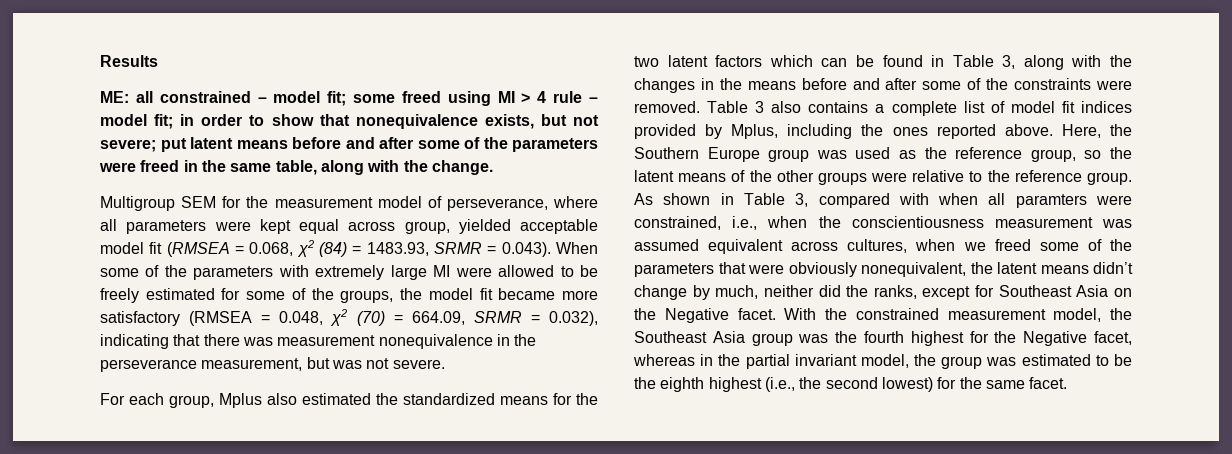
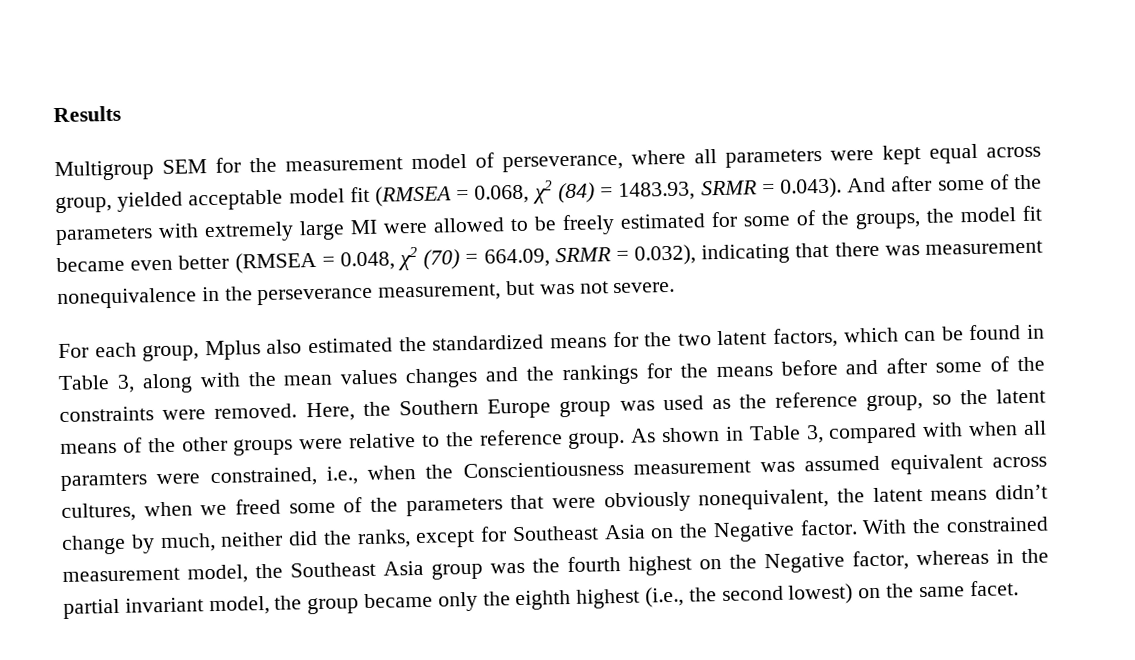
[100,91,599,106] [100,114,599,129] [100,137,598,152] [99,160,493,175] // ME: all constrained – model fit; some freed using MI > 4 rule – model fit; in order to show that nonequivalence exists, but not severe; put latent means before and after some of the parameters were freed in the same table, along with the change. -> (121, 114) none
[556,242,598,254] When -> [847,175,933,193] And after
[562,290,598,300] [100,311,180,326] more satisfactory -> [130,254,230,271] even better
[715,55,763,67] factors -> [772,327,838,348] factors,
[634,78,714,93] changes in -> [283,362,672,389] mean values changes and the rankings for
[707,101,1132,116] [634,124,1053,139] Table 3 also contains a complete list of model fit indices provided by Mplus, including the ones reported above. -> (298, 411) none
[851,216,984,228] conscientiousness -> [462,460,624,479] Conscientiousness
[737,308,776,320] facet. -> [799,519,858,536] factor.
[969,331,1132,346] for the Negative facet, -> [699,550,909,574] on the Negative factor,
[986,354,1132,366] was estimated to be -> [364,591,478,612] became only
[937,377,957,389] for -> [858,587,882,599] on

